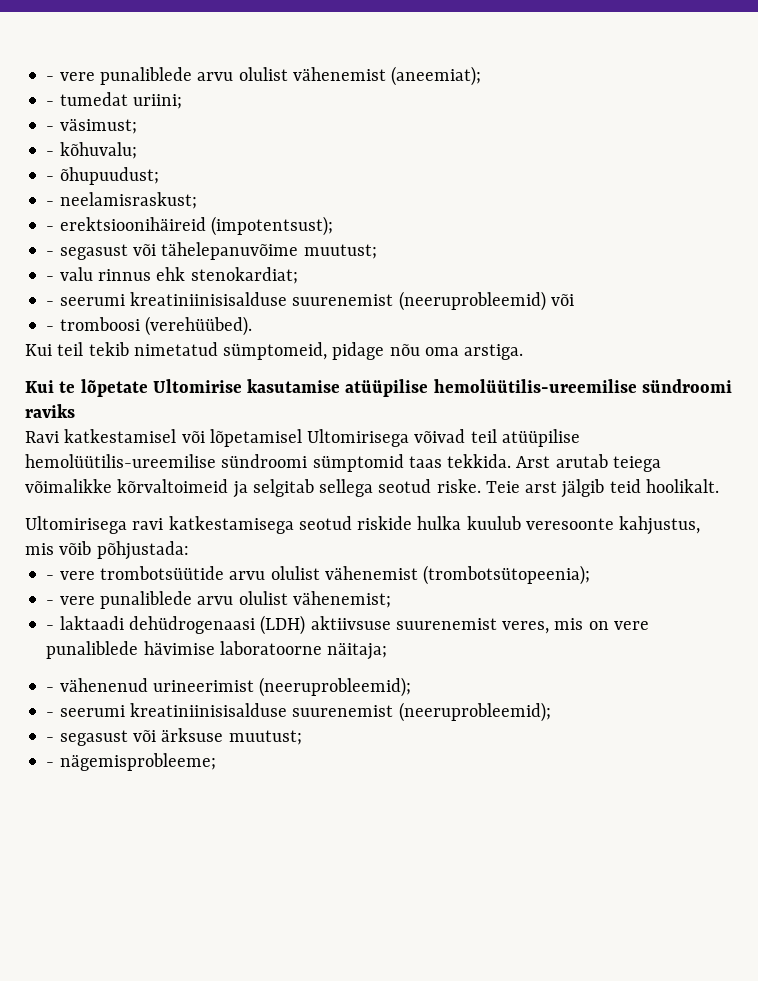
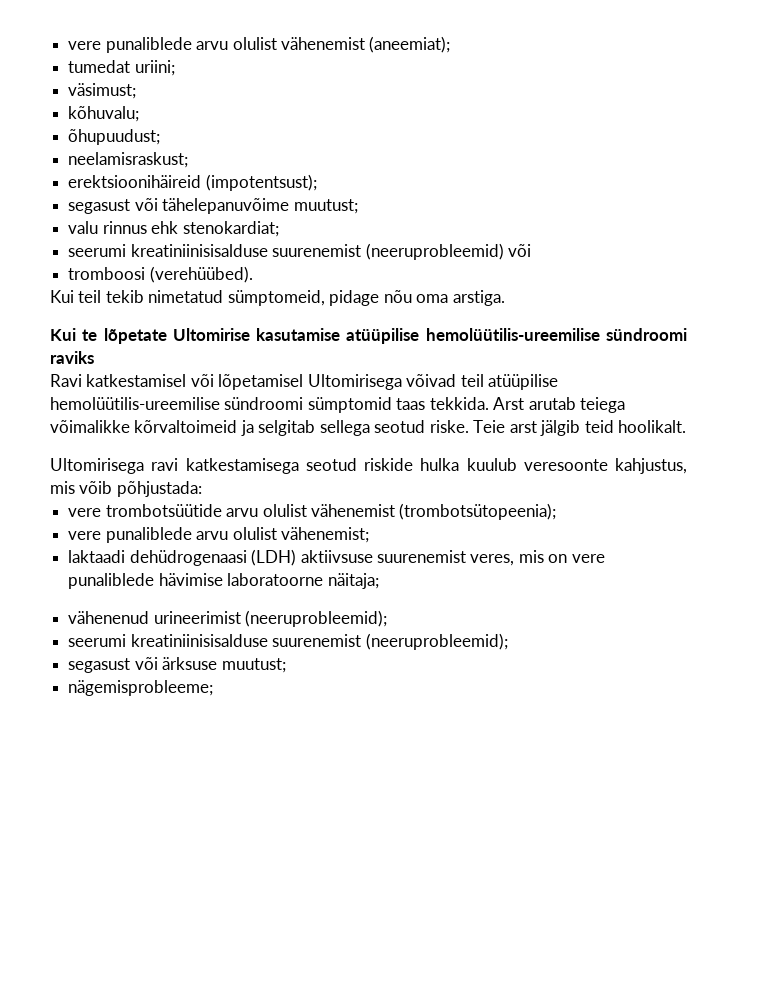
[46,76,55,81] - -> (68, 45) none
[46,101,55,106] - -> (451, 44) none
[46,126,55,131] - -> (175, 68) none
[46,151,55,156] - -> (137, 91) none
[46,176,55,181] - -> (140, 114) none
[46,201,55,206] - -> (161, 137) none
[46,226,55,231] - -> (189, 160) none
[46,251,55,256] - -> (317, 182) none
[46,276,55,281] - -> (358, 206) none
[46,301,55,306] - -> (279, 229) none
[46,326,55,331] - -> (531, 250) none
[46,575,55,580] - -> (202, 489) none
[46,600,55,605] - -> (557, 511) none
[46,625,55,630] - -> (369, 535) none
[46,687,55,692] - -> (379, 581) none
[46,712,55,717] - -> (388, 618) none
[46,737,55,742] - -> (508, 641) none
[46,762,55,767] - -> (286, 665) none

